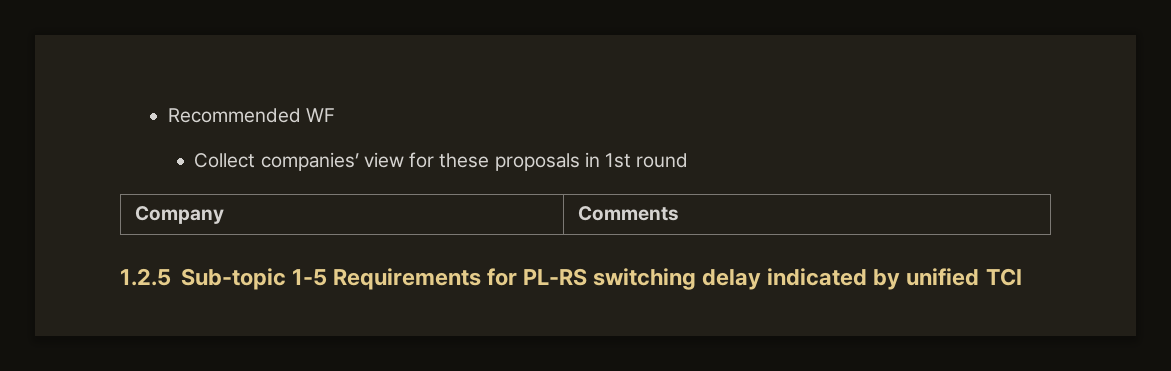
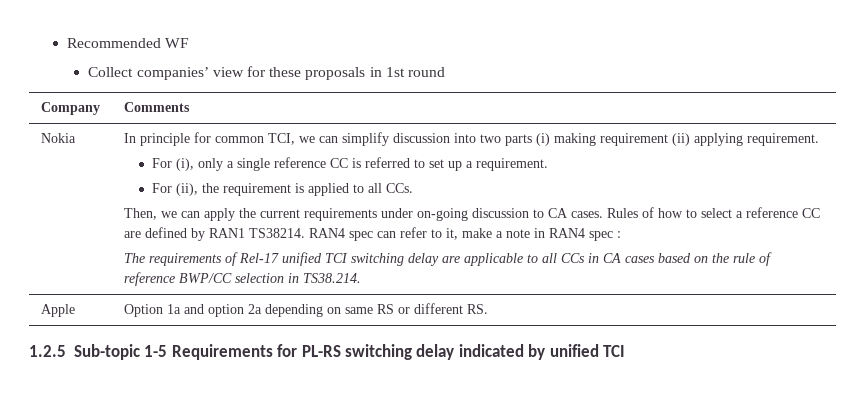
(680, 213) none -> [40,133,76,143] [123,132,819,146] [151,157,548,171] [151,183,413,196] [123,207,820,221] [123,227,621,241] [123,252,772,266] [123,272,361,286] [40,304,75,317] [123,303,488,317] // Nokia | In principle for common TCI, we can simplify discussion into two parts (i) making requirement (ii) applying requirement. // For (i), only a single reference CC is referred to set up a requirement. // For (ii), the requirement is applied to all CCs. // Then, we can apply the current requirements under on-going discussion to CA cases. Rules of how to select a reference CC are defined by RAN1 TS38214. RAN4 spec can refer to it, make a note in RAN4 spec : // The requirements of Rel-17 unified TCI switching delay are applicable to all CCs in CA cases based on the rule of reference BWP/CC selection in TS38.214. // Apple | Option 1a and option 2a depending on same RS or different RS.

